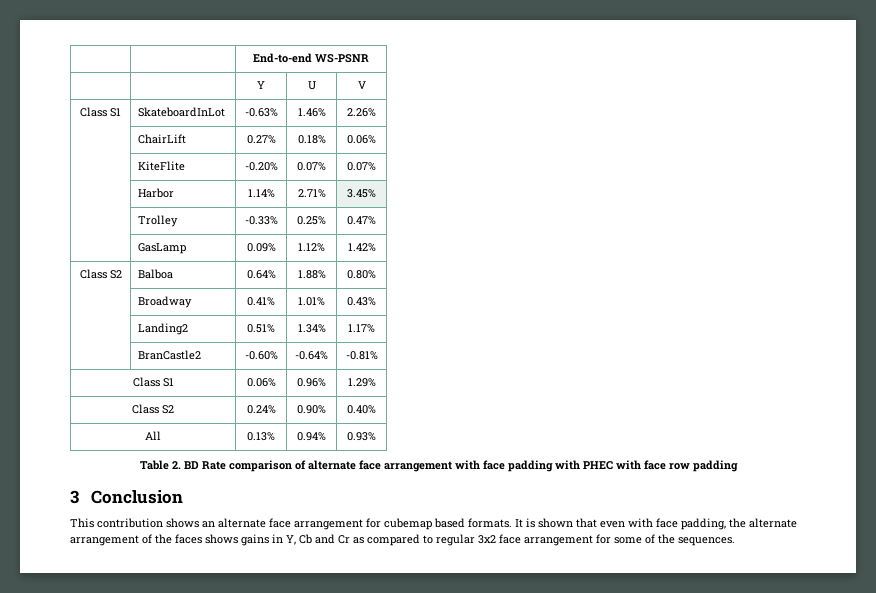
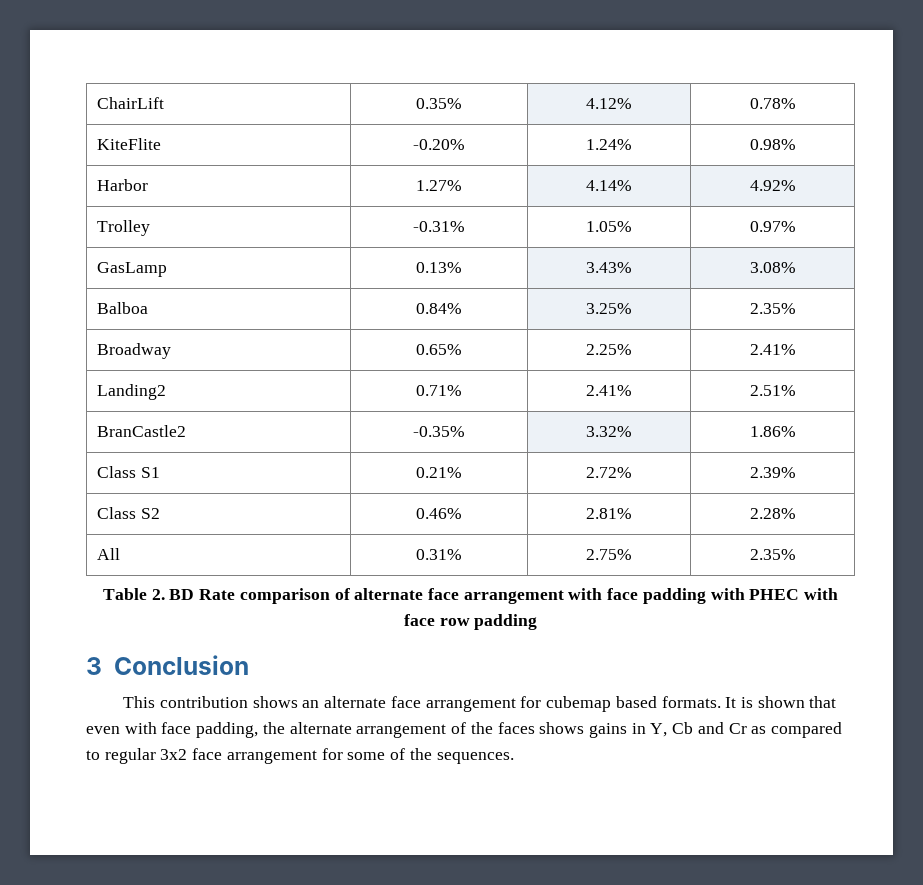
[252,53,369,63] [257,81,265,89] [307,81,316,90] [357,81,366,89] [80,107,121,117] [138,107,226,117] [244,108,278,117] [297,108,326,117] [347,108,376,117] [138,134,187,144] [246,135,276,144] [297,135,326,144] [347,135,376,144] [138,161,186,171] [244,162,278,171] [297,162,326,171] [347,162,376,171] [138,188,175,198] [247,189,275,198] [297,189,326,198] [347,189,376,198] [138,215,179,227] [244,216,278,225] [297,216,326,225] [347,216,376,225] [138,243,187,254] [246,243,276,252] [298,243,325,252] [347,243,376,252] [79,269,122,279] [138,269,174,279] [246,270,276,279] [297,270,326,279] [347,270,376,279] [138,296,193,308] [247,297,275,306] [298,297,325,306] [347,297,376,306] [138,323,189,335] [247,324,275,333] [297,324,326,333] [348,324,375,333] [138,350,202,360] [244,351,278,360] [295,351,328,360] [345,351,378,360] [132,377,174,387] [246,378,276,387] [297,378,326,387] [347,378,376,387] [132,404,174,414] [246,405,276,414] [297,405,326,414] [347,405,376,414] [145,431,161,440] [247,432,275,441] [297,432,326,441] [347,432,376,441] | | End-to-end WS-PSNR // | | Y | U | V // Class S1 | SkateboardInLot | -0.63% | 1.46% | 2.26% // | ChairLift | 0.27% | 0.18% | 0.06% // | KiteFlite | -0.20% | 0.07% | 0.07% // | Harbor | 1.14% | 2.71% | 3.45% // | Trolley | -0.33% | 0.25% | 0.47% // | GasLamp | 0.09% | 1.12% | 1.42% // Class S2 | Balboa | 0.64% | 1.88% | 0.80% // | Broadway | 0.41% | 1.01% | 0.43% // | Landing2 | 0.51% | 1.34% | 1.17% // | BranCastle2 | -0.60% | -0.64% | -0.81% // Class S1 | 0.06% | 0.96% | 1.29% // Class S2 | 0.24% | 0.90% | 0.40% // All | 0.13% | 0.94% | 0.93% -> [96,97,164,109] [416,98,462,109] [586,98,632,109] [749,98,796,109] [96,138,161,150] [413,139,465,150] [586,139,632,150] [749,139,796,150] [96,179,148,191] [416,180,462,191] [586,180,632,191] [749,180,796,191] [96,220,150,236] [413,221,465,232] [586,221,632,232] [749,221,796,232] [96,262,167,277] [416,262,462,273] [586,262,632,273] [749,262,796,273] [96,302,148,314] [416,303,462,314] [586,303,632,314] [749,303,796,314] [96,343,171,359] [416,344,462,355] [586,344,632,355] [749,344,796,355] [96,384,166,400] [416,385,462,396] [586,385,632,396] [749,385,796,396] [96,425,186,437] [413,426,465,437] [586,426,632,437] [749,426,796,437] [96,466,160,478] [416,467,462,478] [586,467,632,478] [749,467,796,478] [96,507,160,519] [416,508,462,519] [586,508,632,519] [749,508,796,519] [96,548,120,560] [416,549,462,560] [586,549,632,560] [749,549,796,560] ChairLift | 0.35% | 4.12% | 0.78% // KiteFlite | -0.20% | 1.24% | 0.98% // Harbor | 1.27% | 4.14% | 4.92% // Trolley | -0.31% | 1.05% | 0.97% // GasLamp | 0.13% | 3.43% | 3.08% // Balboa | 0.84% | 3.25% | 2.35% // Broadway | 0.65% | 2.25% | 2.41% // Landing2 | 0.71% | 2.41% | 2.51% // BranCastle2 | -0.35% | 3.32% | 1.86% // Class S1 | 0.21% | 2.72% | 2.39% // Class S2 | 0.46% | 2.81% | 2.28% // All | 0.31% | 2.75% | 2.35%

